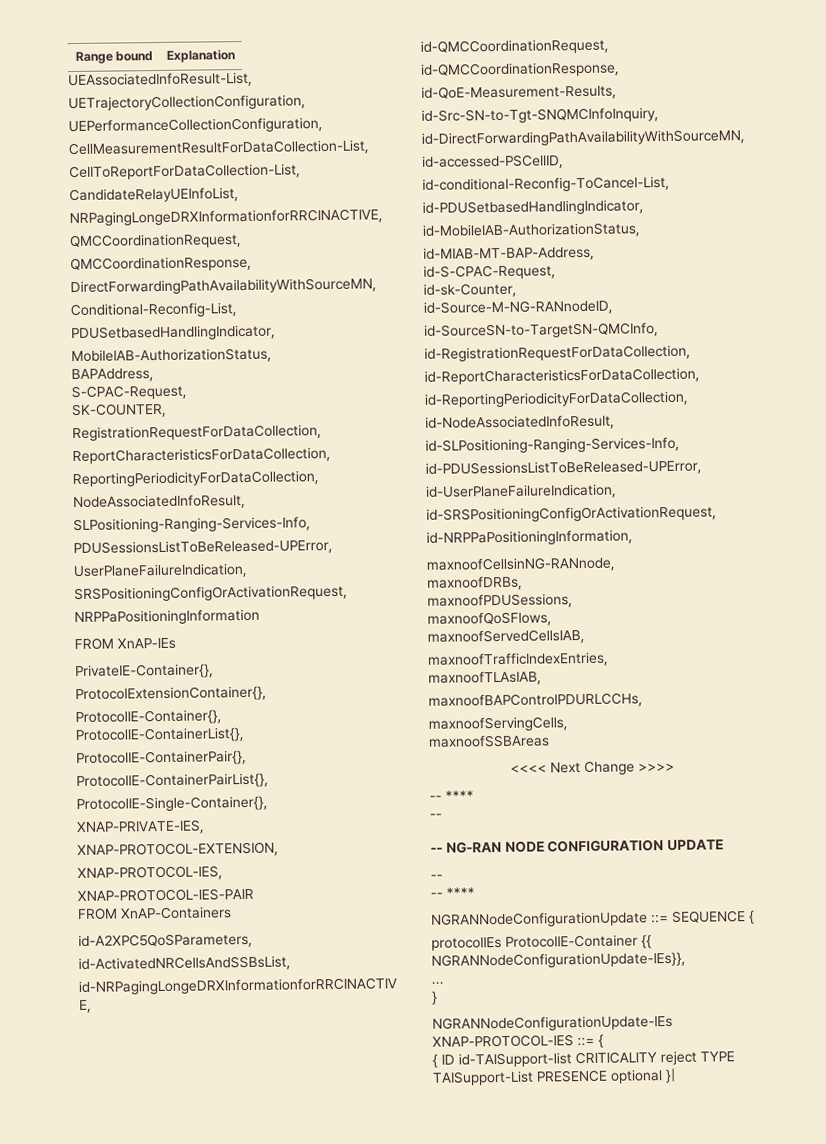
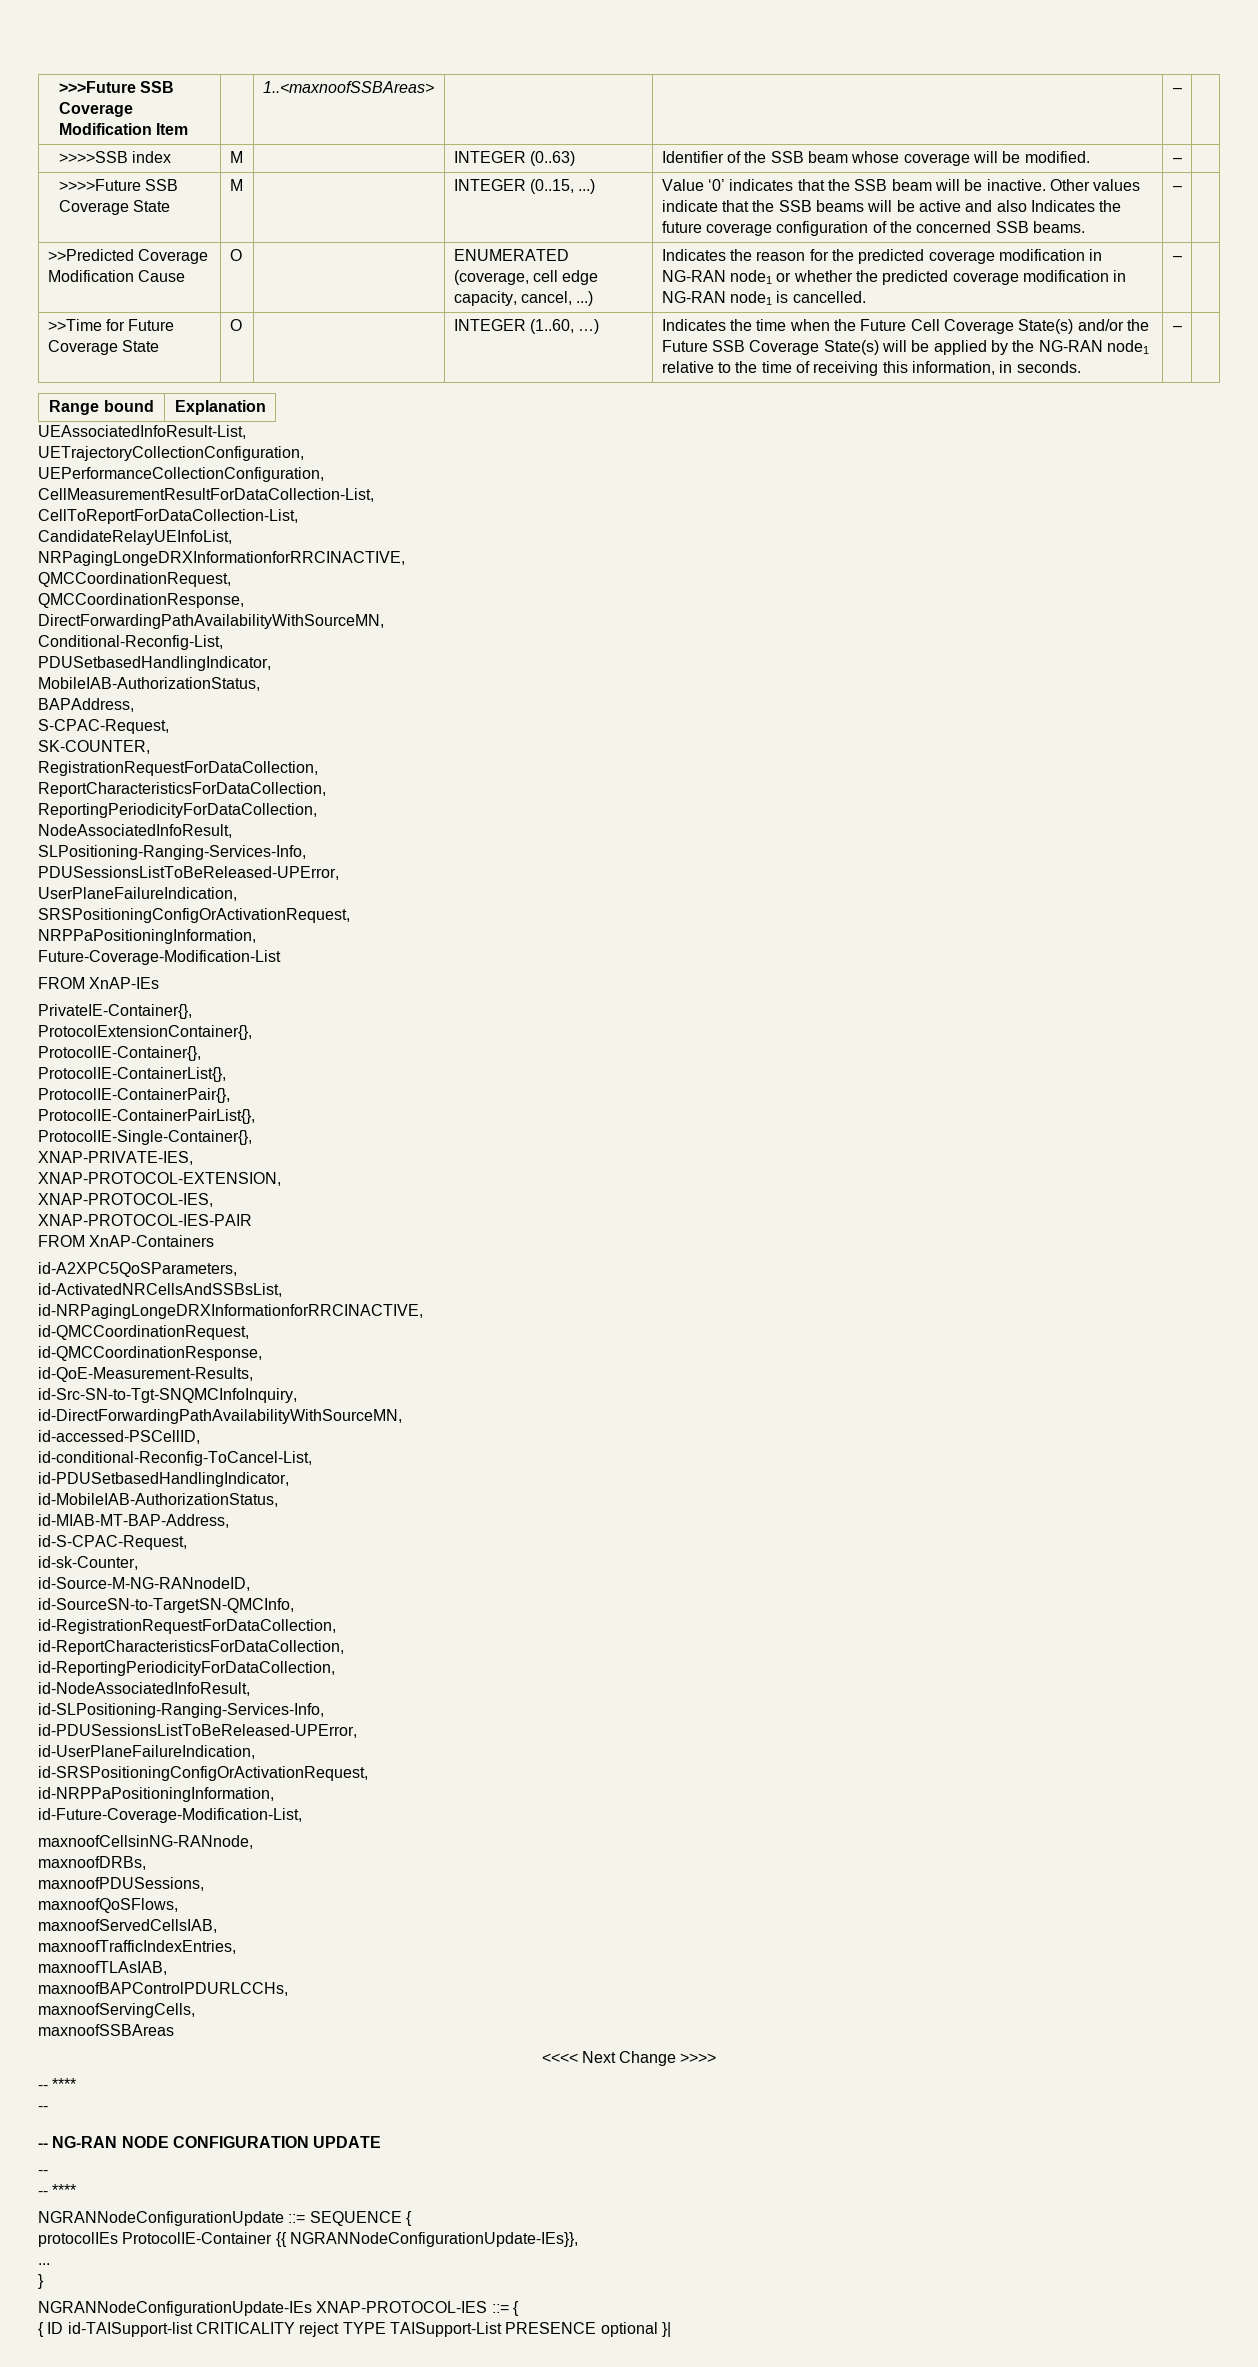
(74, 57) none -> [58,81,174,93] [58,102,133,117] [58,123,188,135] [262,81,434,93] [1172,88,1182,93] [58,151,171,163] [229,151,243,163] [453,151,576,166] [661,151,1090,166] [1172,158,1182,163] [58,179,178,191] [58,200,170,215] [229,179,243,191] [453,179,596,194] [661,179,1141,191] [661,200,1122,212] [661,221,1085,236] [1172,186,1182,191] [47,249,209,264] [47,270,186,282] [229,249,242,261] [453,249,569,261] [453,270,599,285] [453,291,594,306] [661,249,1103,264] [661,270,1127,285] [661,291,866,305] [1172,256,1182,261] [47,319,175,331] [47,340,160,355] [229,319,242,331] [453,319,600,334] [661,319,1149,334] [661,340,1149,355] [661,361,1081,376] [1172,326,1182,331] >>>Future SSB Coverage Modification Item | | 1..<maxnoofSSBAreas> | | | – | // >>>>SSB index | M | | INTEGER (0..63) | Identifier of the SSB beam whose coverage will be modified. | – | // >>>>Future SSB Coverage State | M | | INTEGER (0..15, ...) | Value ‘0’ indicates that the SSB beam will be inactive. Other values indicate that the SSB beams will be active and also Indicates the future coverage configuration of the concerned SSB beams. | – | // >>Predicted Coverage Modification Cause | O | | ENUMERATED (coverage, cell edge capacity, cancel, ...) | Indicates the reason for the predicted coverage modification in NG-RAN node1 or whether the predicted coverage modification in NG-RAN node1 is cancelled. | – | // >>Time for Future Coverage State | O | | INTEGER (1..60, …) | Indicates the time when the Future Cell Coverage State(s) and/or the Future SSB Coverage State(s) will be applied by the NG-RAN node1 relative to the time of receiving this information, in seconds. | – | //
[74,608,260,626] NRPPaPositioningInformation -> [38,929,256,944] [38,950,281,965] NRPPaPositioningInformation, // Future-Coverage-Modification-List
(633, 537) none -> [38,1808,302,1823] // id-Future-Coverage-Modification-List,

